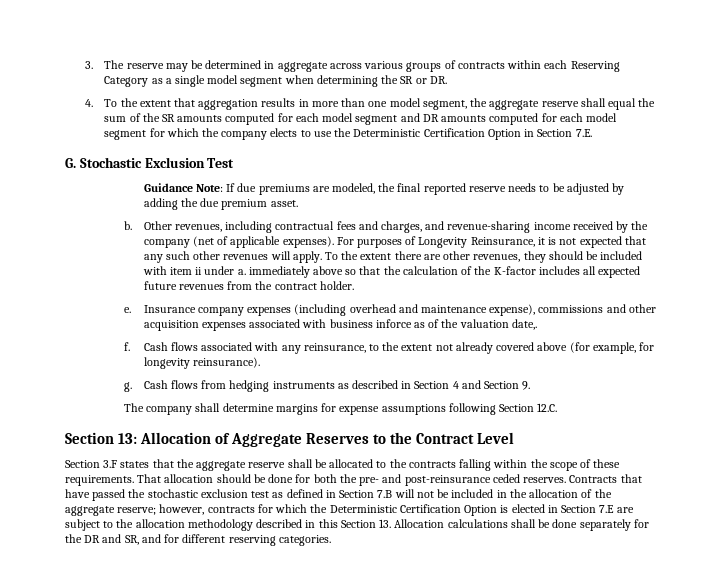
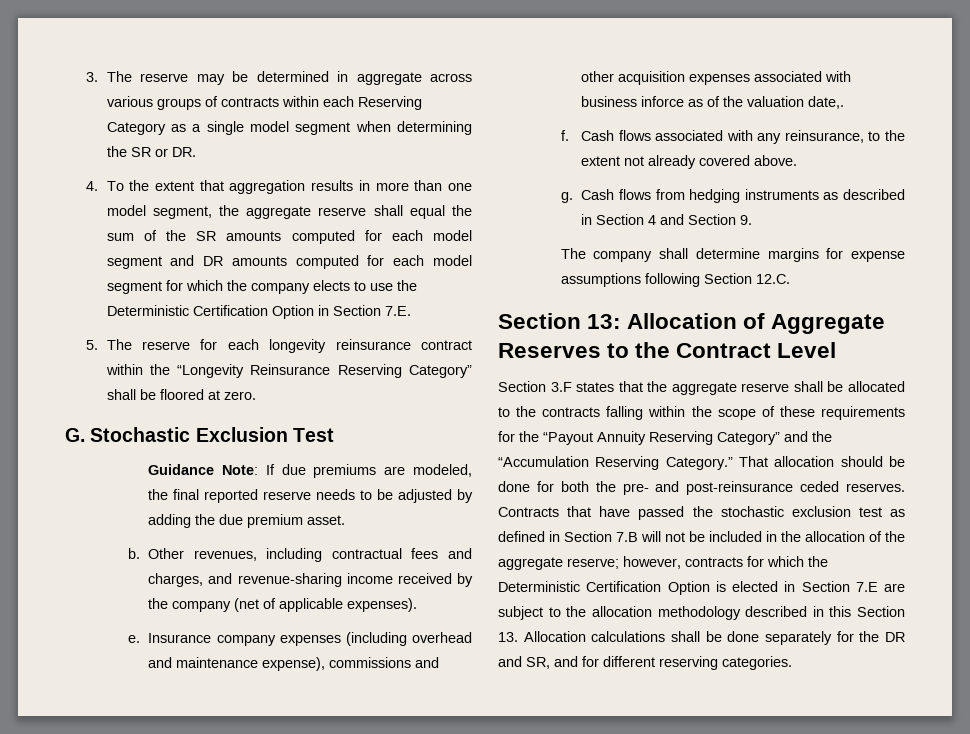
(592, 133) none -> [85,339,472,353] [105,364,472,378] [106,389,256,400] // 5. The reserve for each longevity reinsurance contract within the “Longevity Reinsurance Reserving Category” shall be floored at zero.
[336,236,646,248] [143,251,643,263] [142,266,641,278] [143,281,354,290] For purposes of Longevity Reinsurance, it is not expected that any such other revenues will apply. To the extent there are other revenues, they should be included with item ii under a. immediately above so that the calculation of the K-factor includes all expected future revenues from the contract holder. -> (418, 605) none
[537,342,655,354] [143,357,260,369] above (for example, for longevity reinsurance). -> [754,155,798,166] above.
[65,475,134,486] requirements. -> [821,406,905,420] [498,431,832,445] [498,456,733,470] requirements for the “Payout Annuity Reserving Category” and the “Accumulation Reserving Category.”

